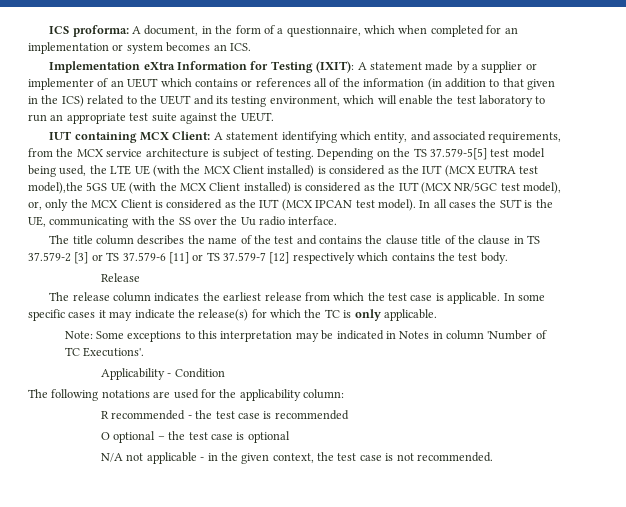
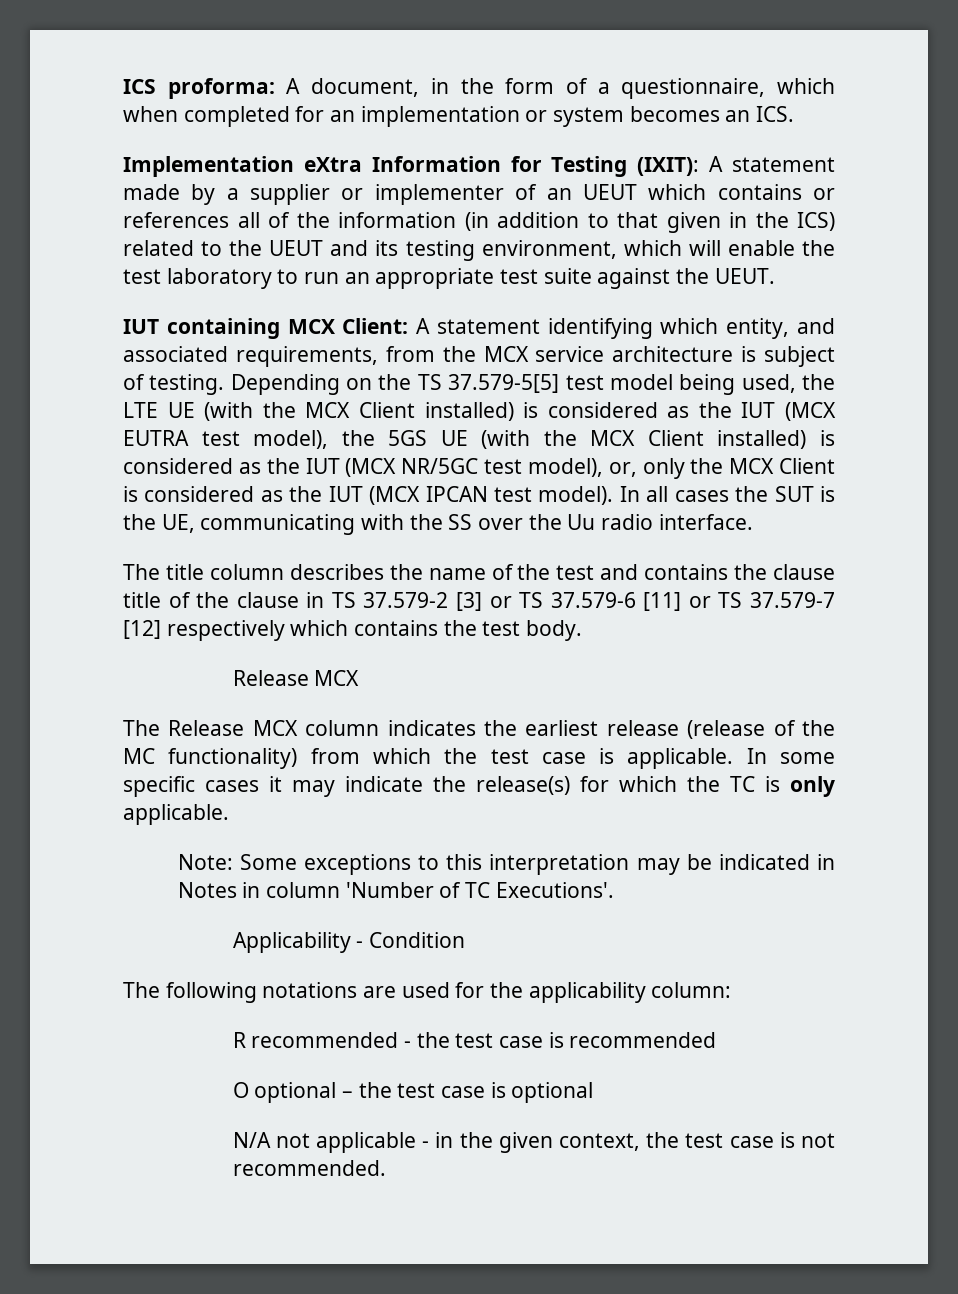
[28,182,83,194] model),the -> [253,430,375,449] model), the
[49,292,110,301] // The release -> [314,670,360,686] [123,720,298,736] MCX // The Release MCX
(302, 296) none -> [687,720,835,739] [123,748,298,769] (release of the MC functionality)

